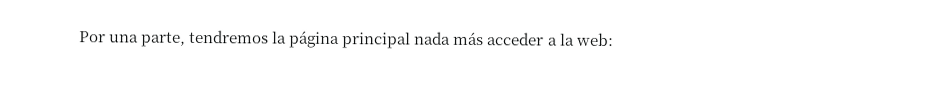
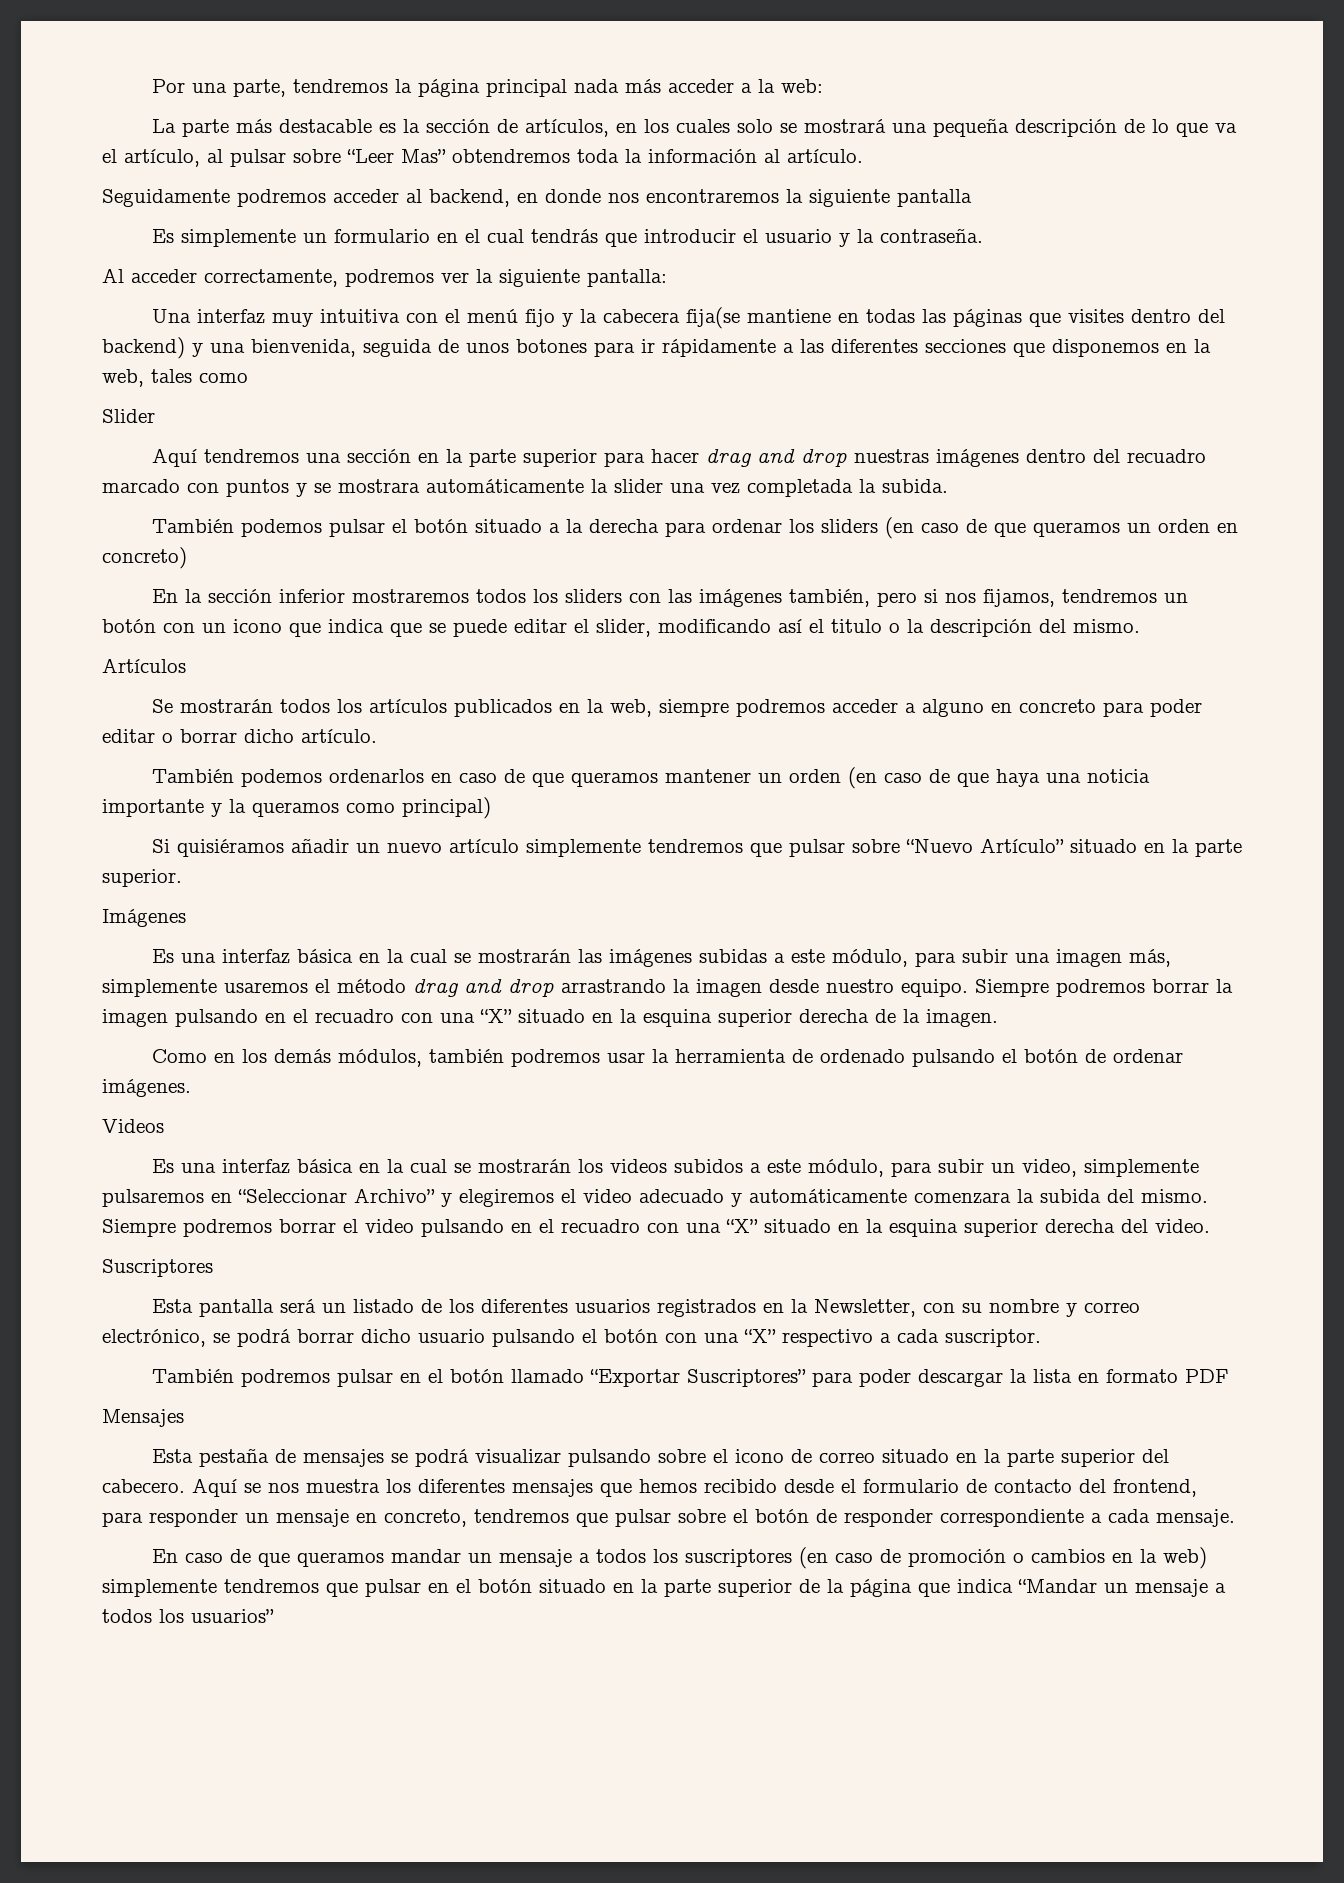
(614, 39) none -> [151,118,1237,137] [102,149,863,167] [102,189,972,207] [151,228,983,247] [102,268,667,287] [151,307,1225,329] [102,337,1211,359] [102,369,248,387] [102,409,155,423] [151,448,1206,467] [102,479,948,497] [151,517,1238,539] [102,547,187,569] [151,589,1188,607] [102,619,1140,637] [102,658,186,673] [151,699,1202,717] [102,729,377,743] [151,767,1150,789] [102,797,491,819] [151,838,1242,857] [102,869,182,887] [102,909,186,927] [151,949,1171,967] [102,979,1233,997] [102,1009,998,1027] [151,1049,1183,1067] [102,1079,191,1097] [102,1119,164,1133] [151,1159,1199,1177] [102,1188,1208,1207] [102,1219,1210,1237] [102,1259,213,1277] [151,1299,1140,1317] [102,1329,1041,1347] [151,1369,1229,1387] [102,1409,184,1427] [151,1448,1169,1467] [102,1478,1197,1497] [102,1509,1235,1527] [151,1547,1207,1569] [102,1579,1226,1597] [102,1609,274,1623] // La parte más destacable es la sección de artículos, en los cuales solo se mostrará una pequeña descripción de lo que va el artículo, al pulsar sobre “Leer Mas” obtendremos toda la información al artículo. // Seguidamente podremos acceder al backend, en donde nos encontraremos la siguiente pantalla // Es simplemente un formulario en el cual tendrás que introducir el usuario y la contraseña. // Al acceder correctamente, podremos ver la siguiente pantalla: // Una interfaz muy intuitiva con el menú fijo y la cabecera fija(se mantiene en todas las páginas que visites dentro del backend) y una bienvenida, seguida de unos botones para ir rápidamente a las diferentes secciones que disponemos en la web, tales como // Slider // Aquí tendremos una sección en la parte superior para hacer drag and drop nuestras imágenes dentro del recuadro marcado con puntos y se mostrara automáticamente la slider una vez completada la subida. // También podemos pulsar el botón situado a la derecha para ordenar los sliders (en caso de que queramos un orden en concreto) // En la sección inferior mostraremos todos los sliders con las imágenes también, pero si nos fijamos, tendremos un botón con un icono que indica que se puede editar el slider, modificando así el titulo o la descripción del mismo. // Artículos // Se mostrarán todos los artículos publicados en la web, siempre podremos acceder a alguno en concreto para poder editar o borrar dicho artículo. // También podemos ordenarlos en caso de que queramos mantener un orden (en caso de que haya una noticia importante y la queramos como principal) // Si quisiéramos añadir un nuevo artículo simplemente tendremos que pulsar sobre “Nuevo Artículo” situado en la parte superior. // Imágenes // Es una interfaz básica en la cual se mostrarán las imágenes subidas a este módulo, para subir una imagen más, simplemente usaremos el método drag and drop arrastrando la imagen desde nuestro equipo. Siempre podremos borrar la imagen pulsando en el recuadro con una “X” situado en la esquina superior derecha de la imagen. // Como en los demás módulos, también podremos usar la herramienta de ordenado pulsando el botón de ordenar imágenes. // Videos // Es una interfaz básica en la cual se mostrarán los videos subidos a este módulo, para subir un video, simplemente pulsaremos en “Seleccionar Archivo” y elegiremos el video adecuado y automáticamente comenzara la subida del mismo. Siempre podremos borrar el video pulsando en el recuadro con una “X” situado en la esquina superior derecha del video. // Suscriptores // Esta pantalla será un listado de los diferentes usuarios registrados en la Newsletter, con su nombre y correo electrónico, se podrá borrar dicho usuario pulsando el botón con una “X” respectivo a cada suscriptor. // También podremos pulsar en el botón llamado “Exportar Suscriptores” para poder descargar la lista en formato PDF // Mensajes // Esta pestaña de mensajes se podrá visualizar pulsando sobre el icono de correo situado en la parte superior del cabecero. Aquí se nos muestra los diferentes mensajes que hemos recibido desde el formulario de contacto del frontend, para responder un mensaje en concreto, tendremos que pulsar sobre el botón de responder correspondiente a cada mensaje. // En caso de que queramos mandar un mensaje a todos los suscriptores (en caso de promoción o cambios en la web) simplemente tendremos que pulsar en el botón situado en la parte superior de la página que indica “Mandar un mensaje a todos los usuarios”

